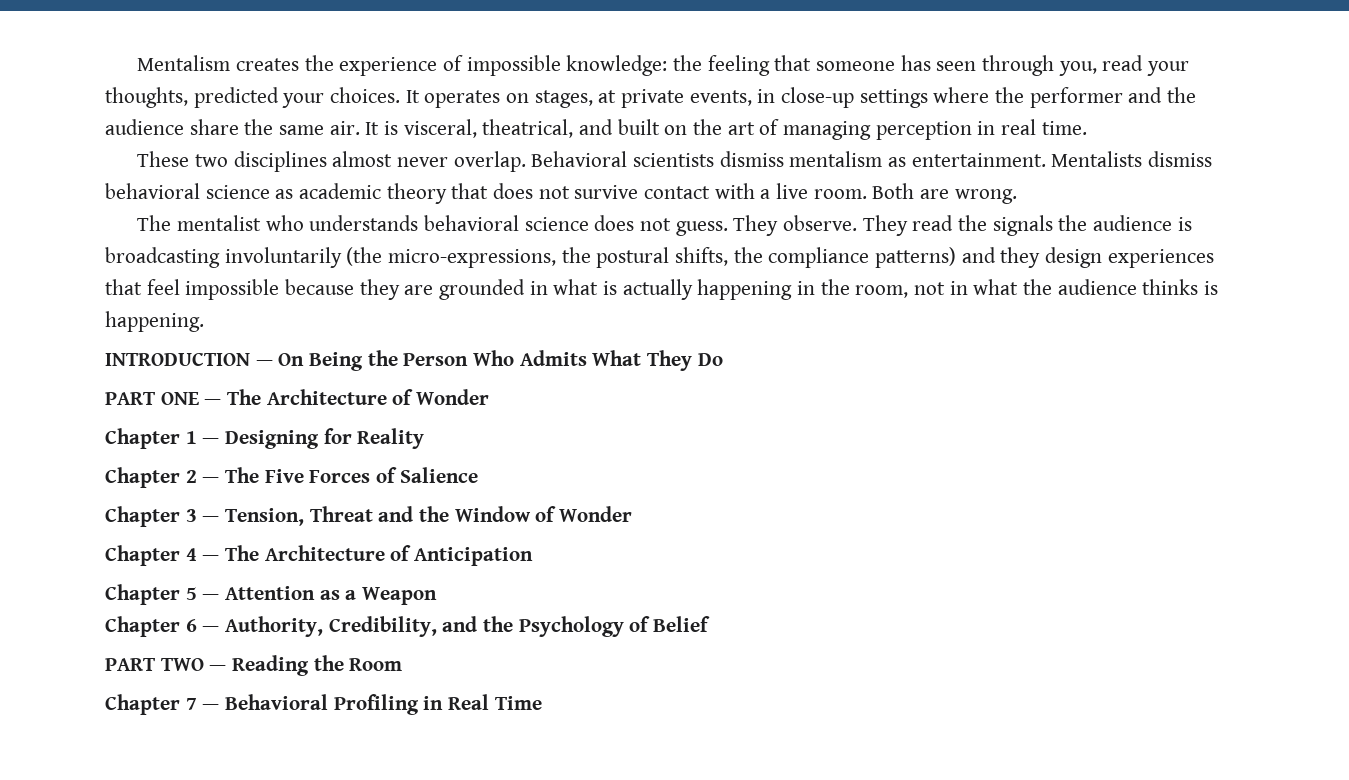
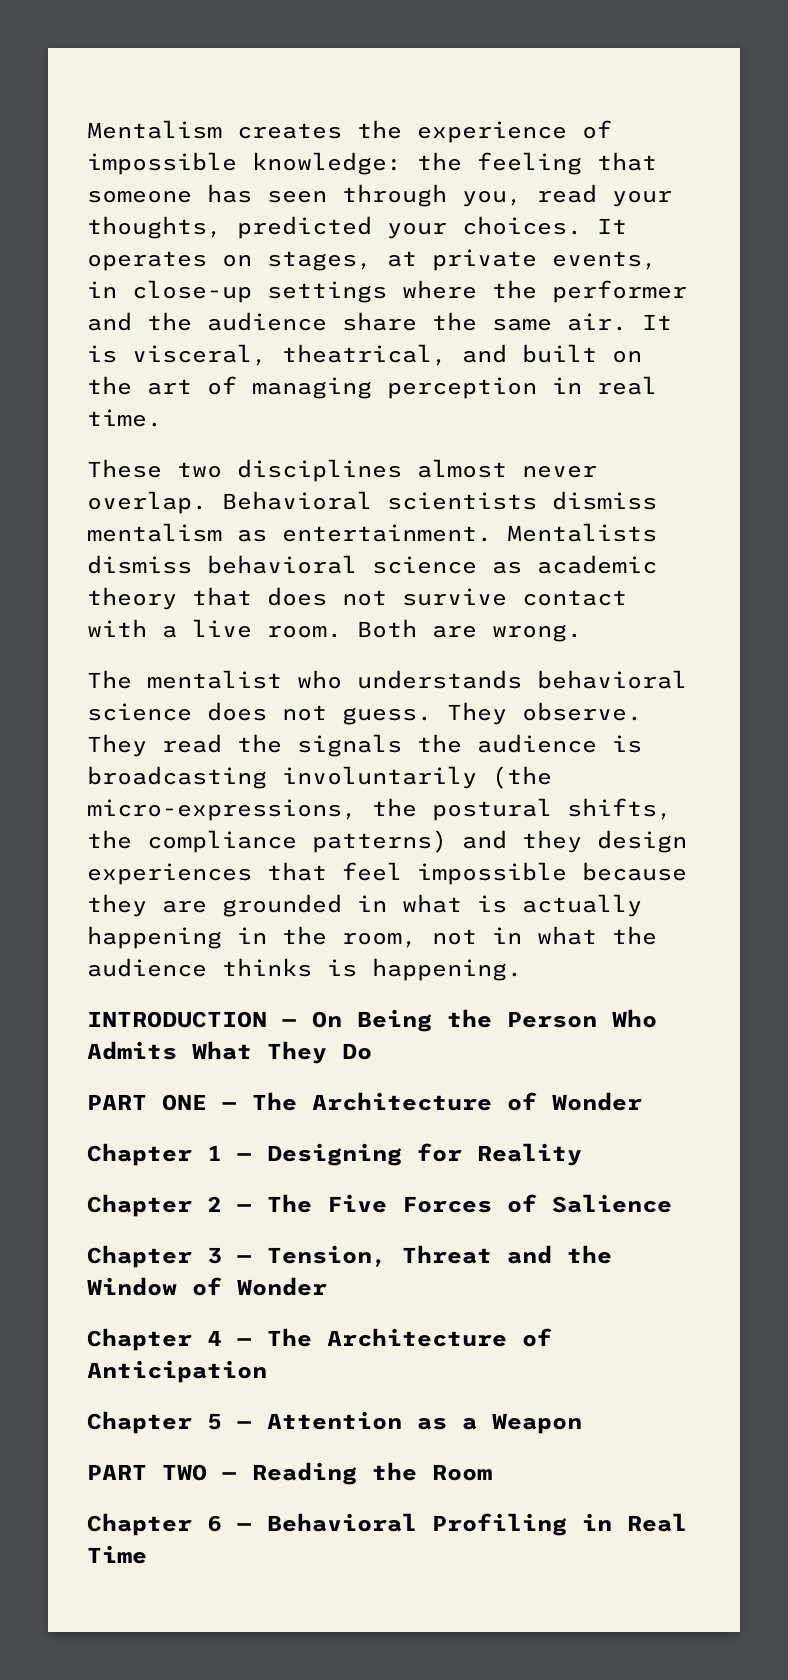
[105,616,711,637] // Chapter 6 — Authority, Credibility, and the Psychology of Belief -> (582, 1423) none
[185,698,197,710] 7 -> [207,1515,222,1532] 6

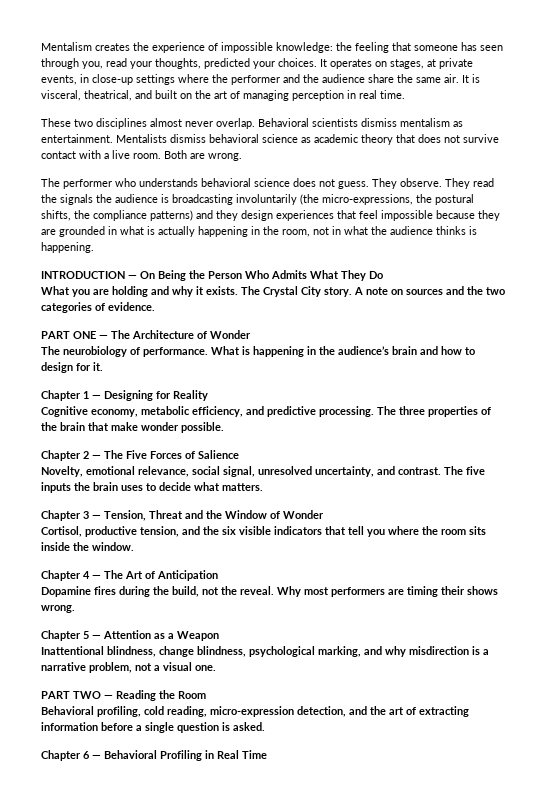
[147,670,282,689] mentalist -> [63,179,112,189] performer
(372, 1051) none -> [41,286,505,297] [41,302,155,313] // What you are holding and why it exists. The Crystal City story. A note on sources and the two categories of evidence.
(642, 1101) none -> [41,346,475,357] [41,362,103,373] // The neurobiology of performance. What is happening in the audience’s brain and how to design for it.
(582, 1154) none -> [41,406,491,417] [41,422,224,433] // Cognitive economy, metabolic efficiency, and predictive processing. The three properties of the brain that make wonder possible.
(672, 1203) none -> [41,466,485,477] [41,482,263,493] // Novelty, emotional relevance, social signal, unresolved uncertainty, and contrast. The five inputs the brain uses to decide what matters.
(327, 1286) none -> [41,526,486,537] [41,542,134,551] // Cortisol, productive tension, and the six visible indicators that tell you where the room sits inside the window.
[327,1328,507,1347] Architecture -> [125,571,143,579] Art
(267, 1371) none -> [41,586,498,597] [41,605,75,613] // Dopamine fires during the build, not the reveal. Why most performers are timing their shows wrong.
(582, 1423) none -> [41,646,489,657] [41,662,216,673] // Inattentional blindness, change blindness, psychological marking, and why misdirection is a narrative problem, not a visual one.
(492, 1472) none -> [41,706,469,717] [41,722,265,733] // Behavioral profiling, cold reading, micro-expression detection, and the art of extracting information before a single question is asked.

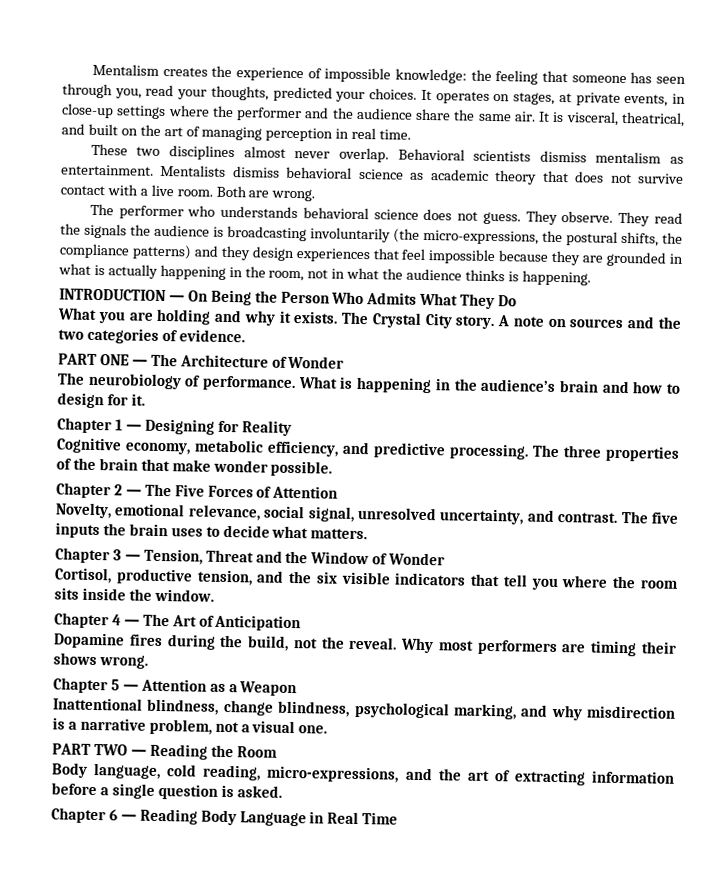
[198,450,239,459] Salience -> [272,485,339,499] Attention
[41,706,346,717] Behavioral profiling, cold reading, micro-expression detection, -> [51,762,400,783] Body language, cold reading, micro-expressions,
[104,750,202,761] Behavioral Profiling -> [139,808,307,827] Reading Body Language

